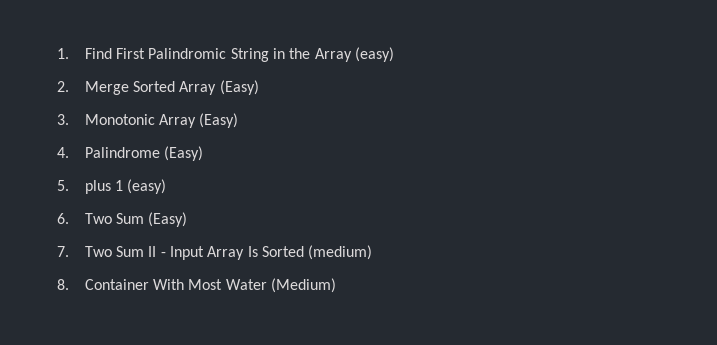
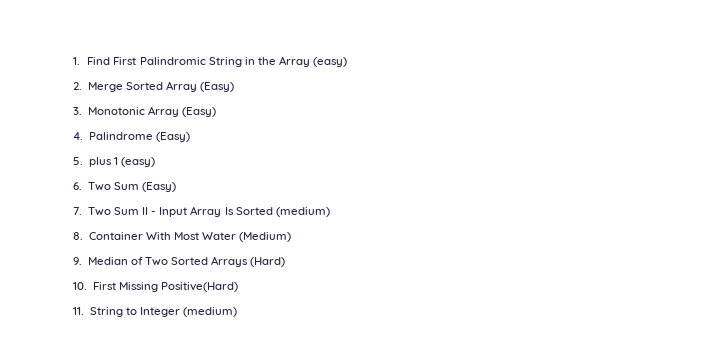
(337, 285) none -> [73,256,286,267] [73,282,239,292] [73,307,238,317] // 9. Median of Two Sorted Arrays (Hard) // 10. First Missing Positive(Hard) // 11. String to Integer (medium)

